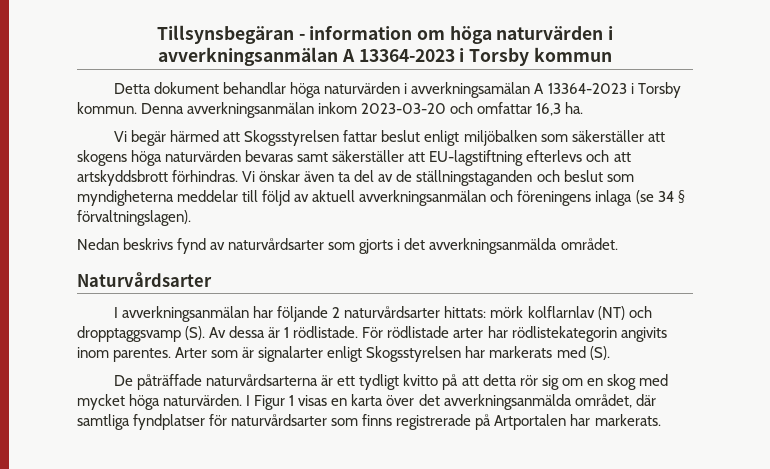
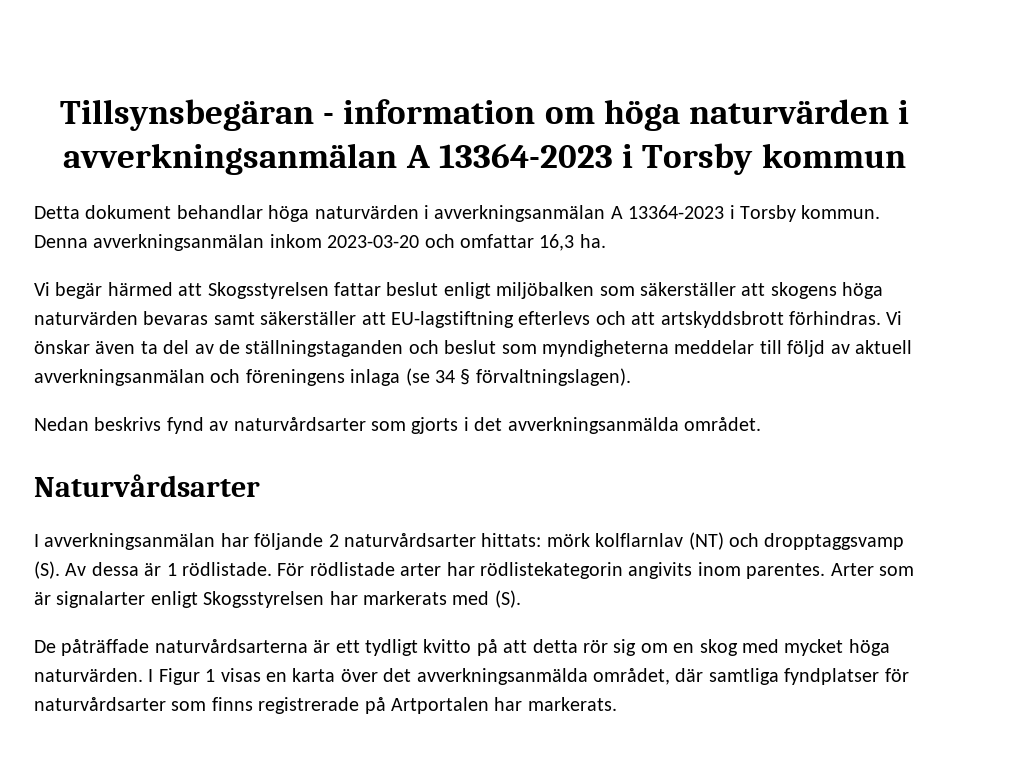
[411,82,531,98] avverkningsamälan -> [434,205,606,222] avverkningsanmälan

